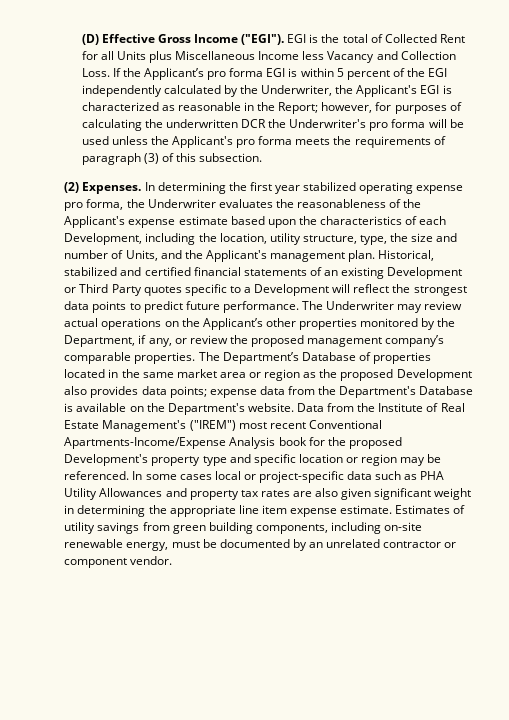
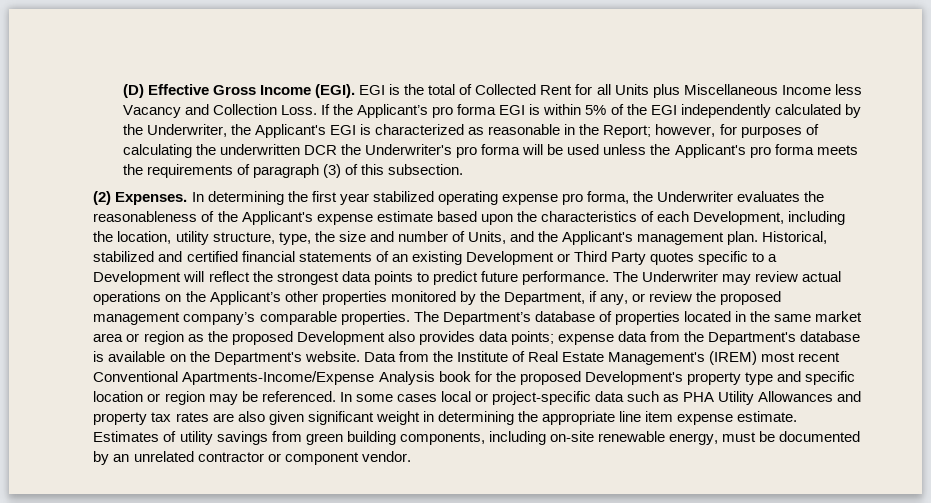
[241,34,285,45] ("EGI"). -> [315,84,356,98] (EGI).
[336,68,390,80] 5 percent -> [585,105,607,115] 5%
[301,352,356,361] Database -> [534,311,595,322] database
[419,386,474,395] Database -> [800,331,861,342] database
[189,420,236,431] ("IREM") -> [709,351,758,365] (IREM)

